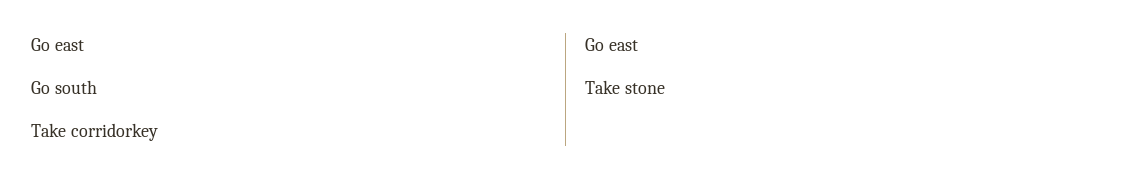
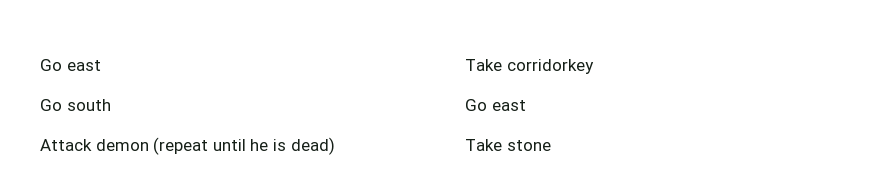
(97, 87) none -> [40,137,335,155] // Attack demon (repeat until he is dead)

